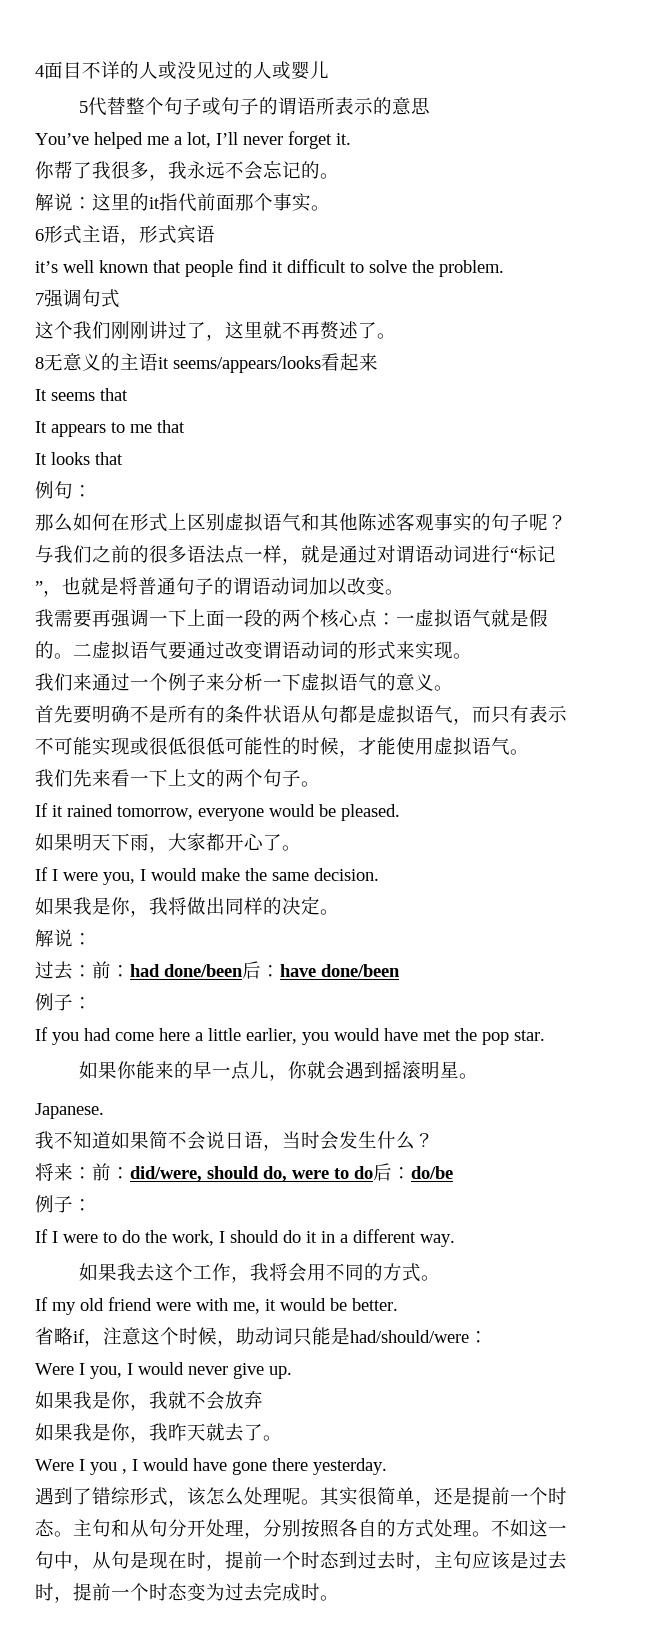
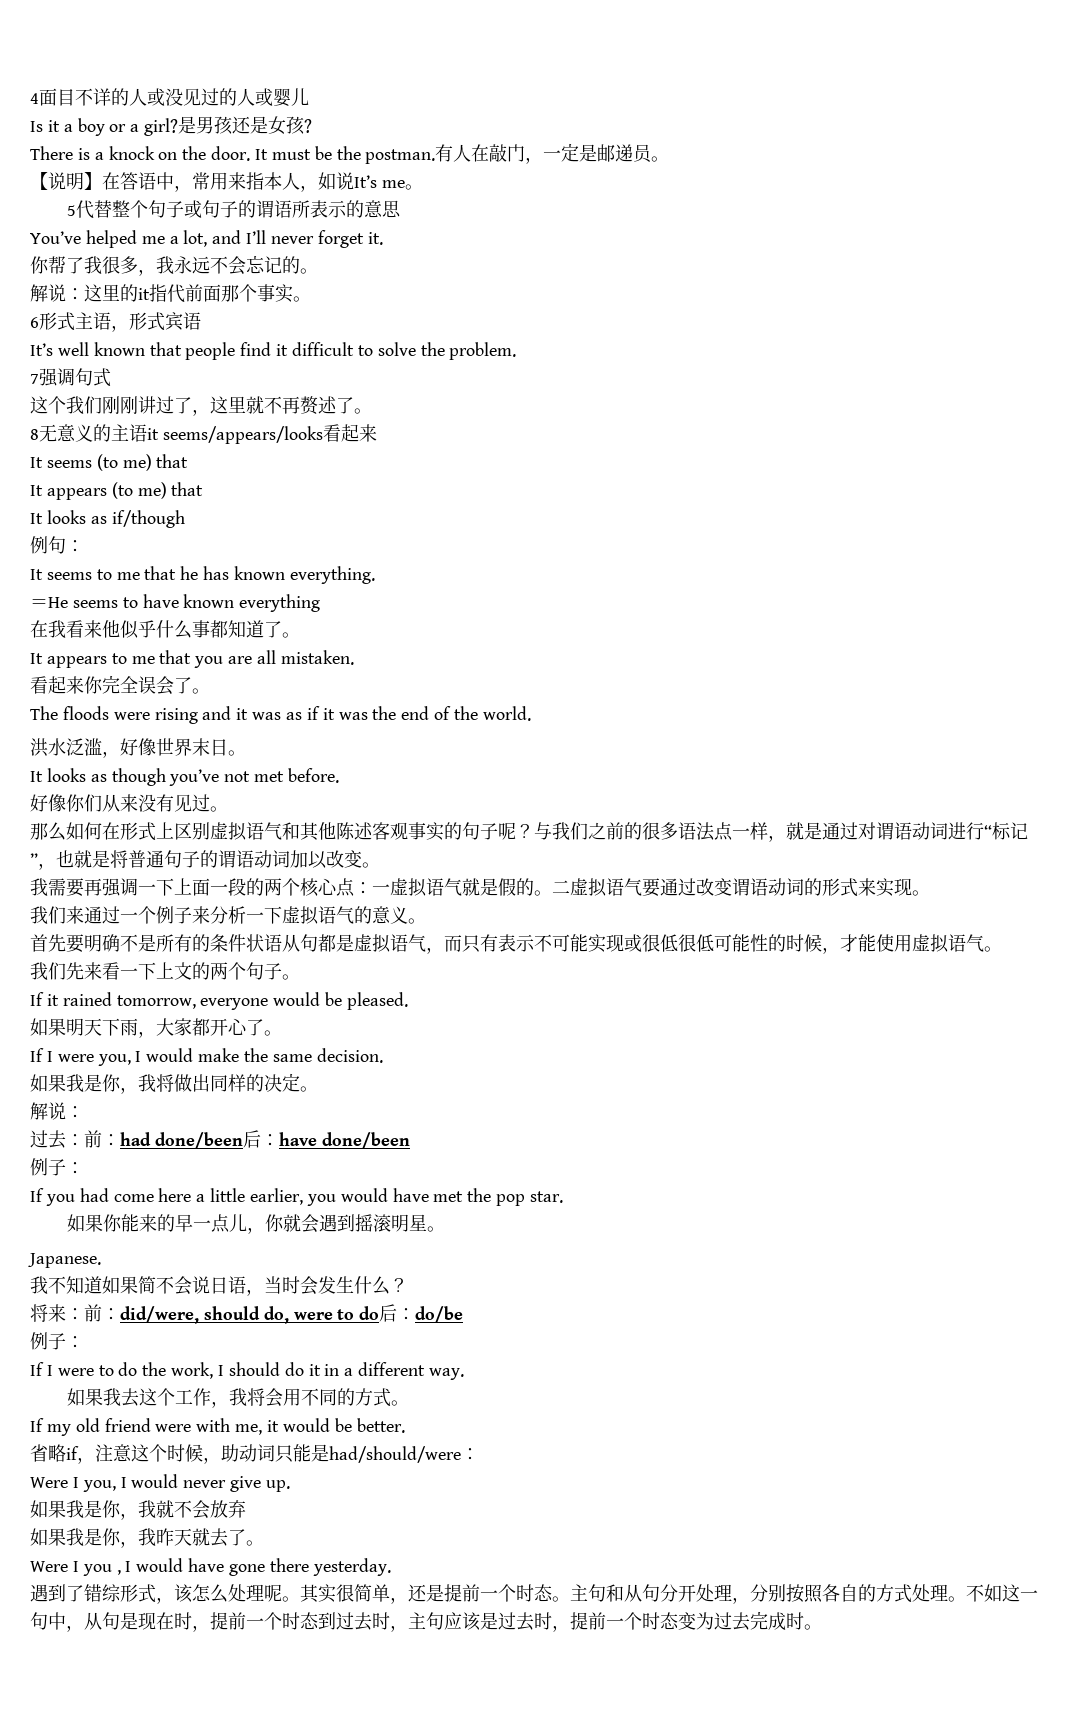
(329, 70) none -> [30,116,313,136] [30,143,670,164] [30,172,423,192] // Is it a boy or a girl?是男孩还是女孩? // There is a knock on the door. It must be the postman.有人在敲门，一定是邮递员。 // 【说明】在答语中，常用来指本人，如说It’s me。
(211, 140) none -> [212,230,242,244] and
[35,261,58,273] it’s -> [30,343,53,356] It’s
[100,388,128,401] that -> [96,454,189,471] [30,482,204,500] [30,510,185,528] [30,536,84,554] [30,566,375,584] [30,594,321,612] [30,620,300,639] (to me) that // It appears (to me) that // It looks as if/though // 例句： // It seems to me that he has known everything. // ＝He seems to have known everything // 在我看来他似乎什么事都知道了。
[35,452,123,465] [35,481,92,499] // It looks that // 例句： -> [194,650,354,668] [30,675,210,695] [30,706,531,724] [30,738,246,758] [30,768,340,786] [30,794,228,812] you are all mistaken. // 看起来你完全误会了。 // The floods were rising and it was as if it was the end of the world. // 洪水泛滥，好像世界末日。 // It looks as though you’ve not met before. // 好像你们从来没有见过。

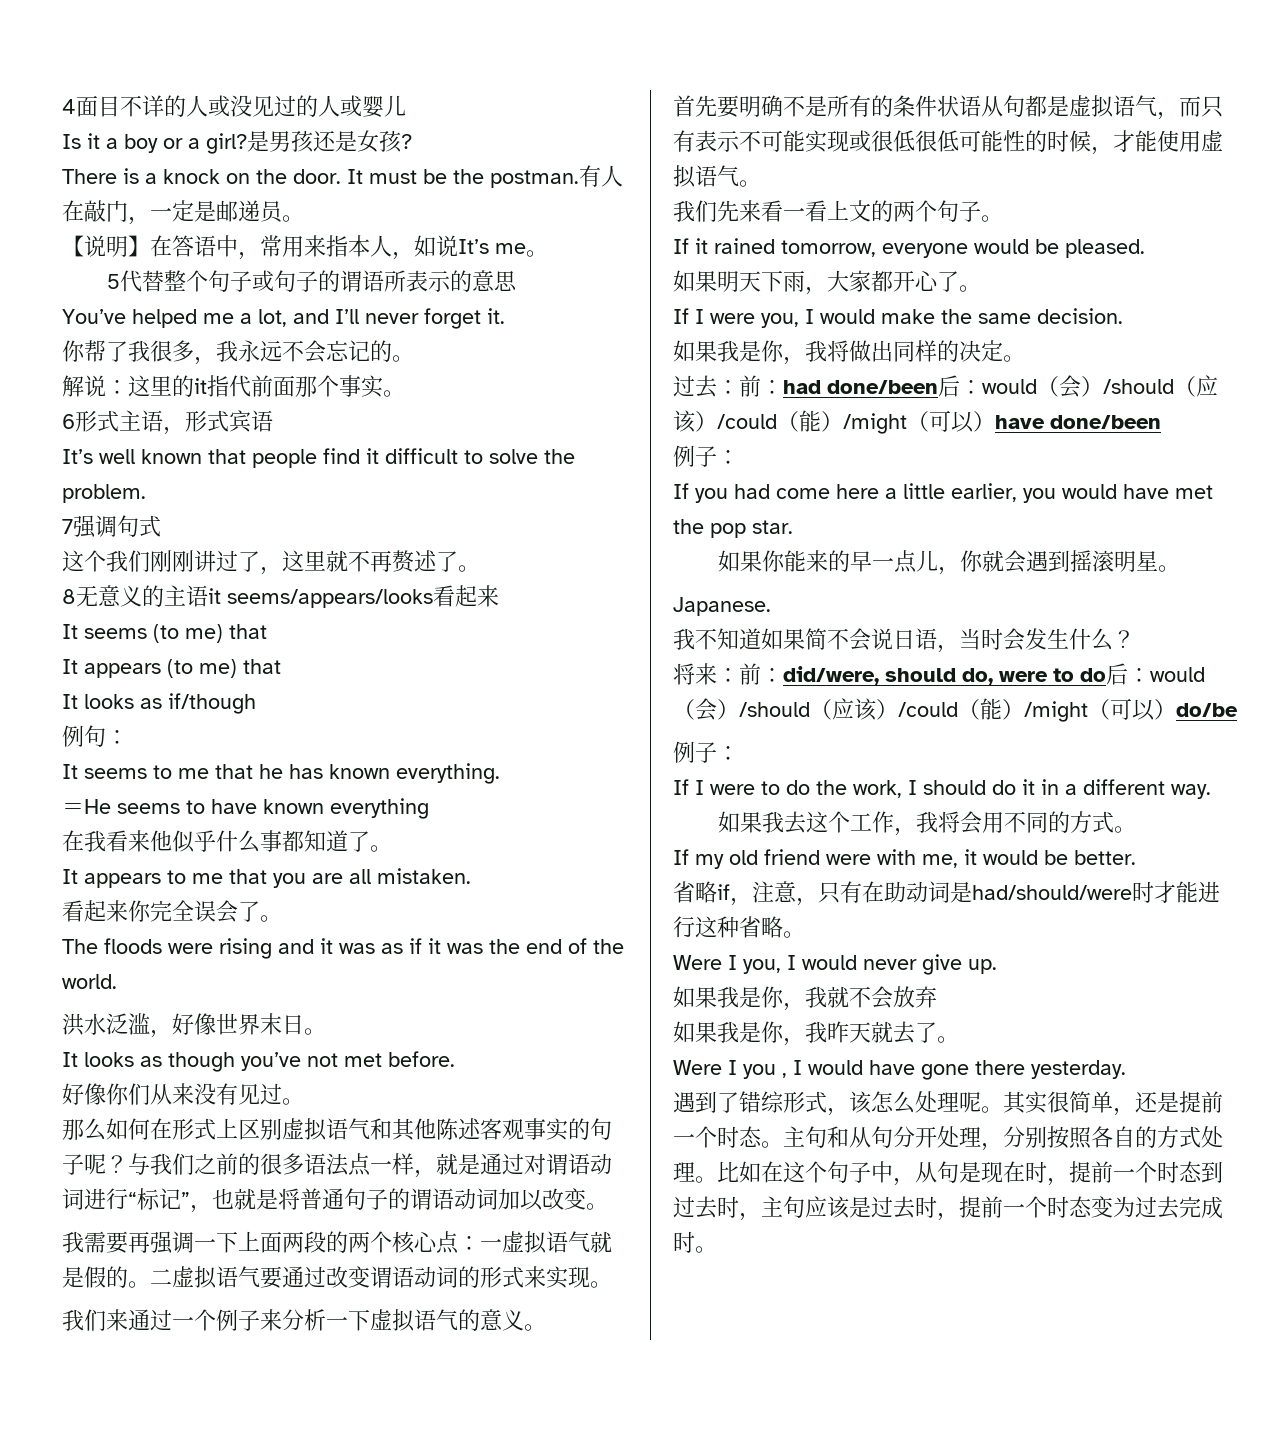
[210,884,228,894] 一 -> [282,1231,304,1253] 两
[138,962,156,980] 下 -> [805,200,827,222] 看
[30,1102,84,1120] // 解说： -> (1025, 358) none
(279, 1140) none -> [982,375,1218,398] [673,410,995,434] would（会）/should（应该）/could（能）/might（可以）
(416, 1314) none -> [1150,667,1205,682] [673,698,1176,722] would（会）/should（应该）/could（能）/might（可以）
[131,1444,479,1464] 这个时候，助动词只能是had/should/were： -> [796,881,1220,906] [673,916,805,938] ，只有在助动词是had/should/were时才能进行这种省略。
[966,1584,1038,1602] [30,1612,48,1630] 不如这一句 -> [717,1161,871,1183] 比如在这个句子

